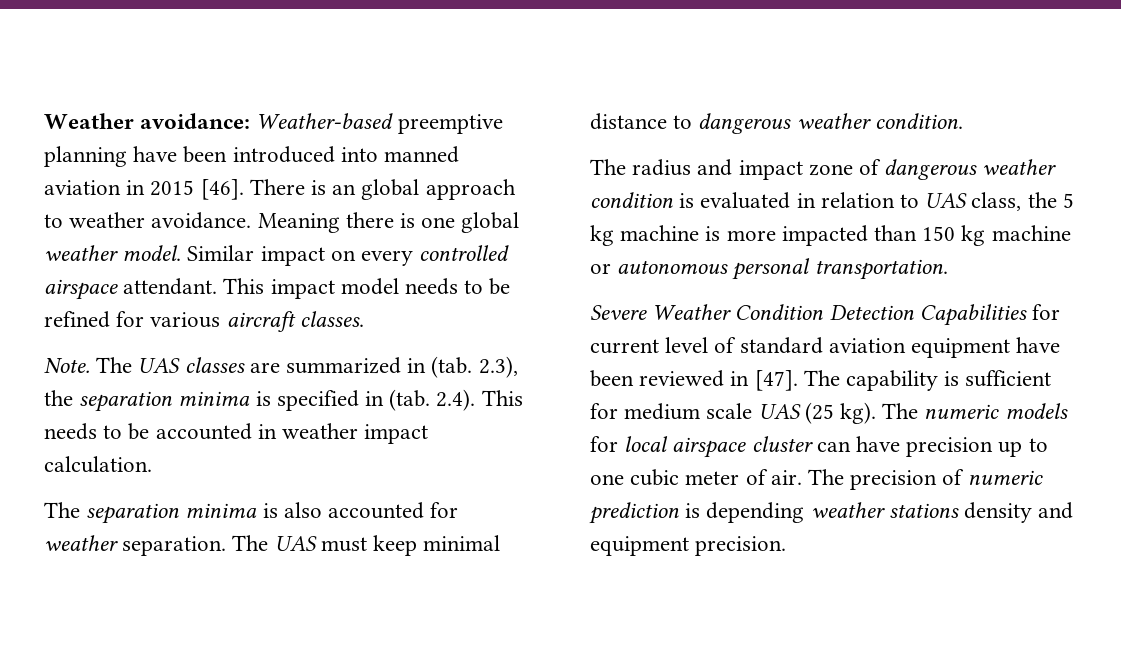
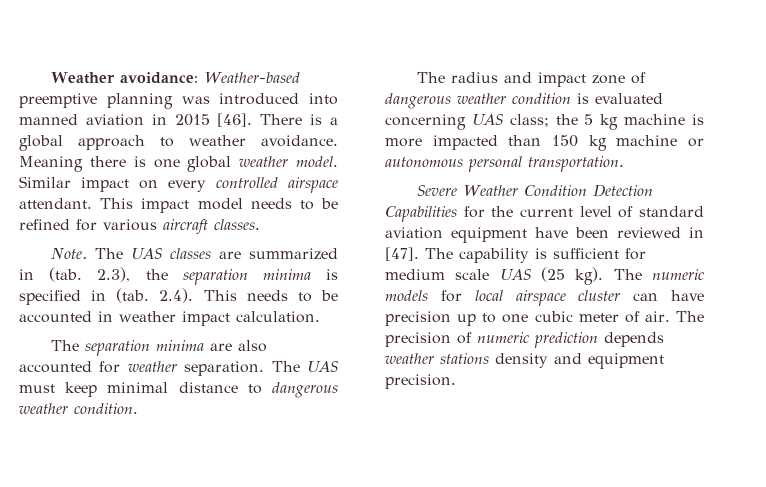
[133,146,228,163] have been -> [181,96,210,104] was
[332,184,357,195] an -> [330,117,338,125] a
[262,503,278,518] is -> [210,343,233,351] are
[796,192,1022,211] in relation to UAS class, -> [385,114,549,130] concerning UAS class;
(1061, 312) none -> [491,206,514,217] the
[685,502,805,523] is depending -> [604,332,664,347] depends

